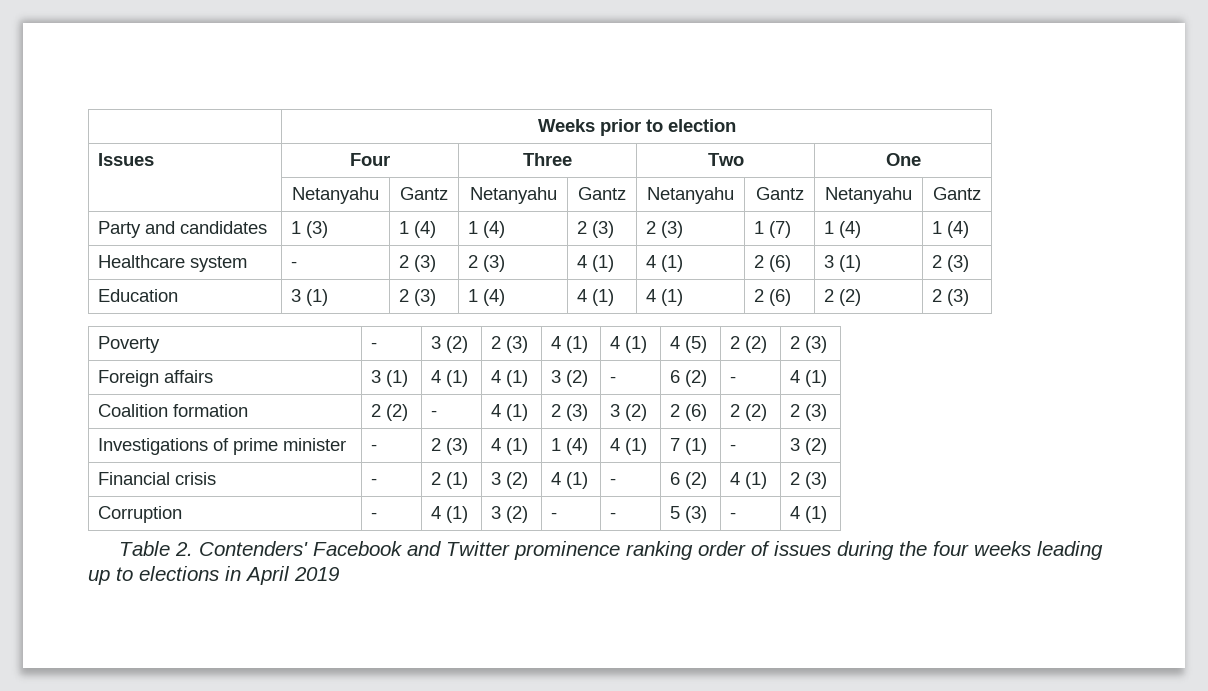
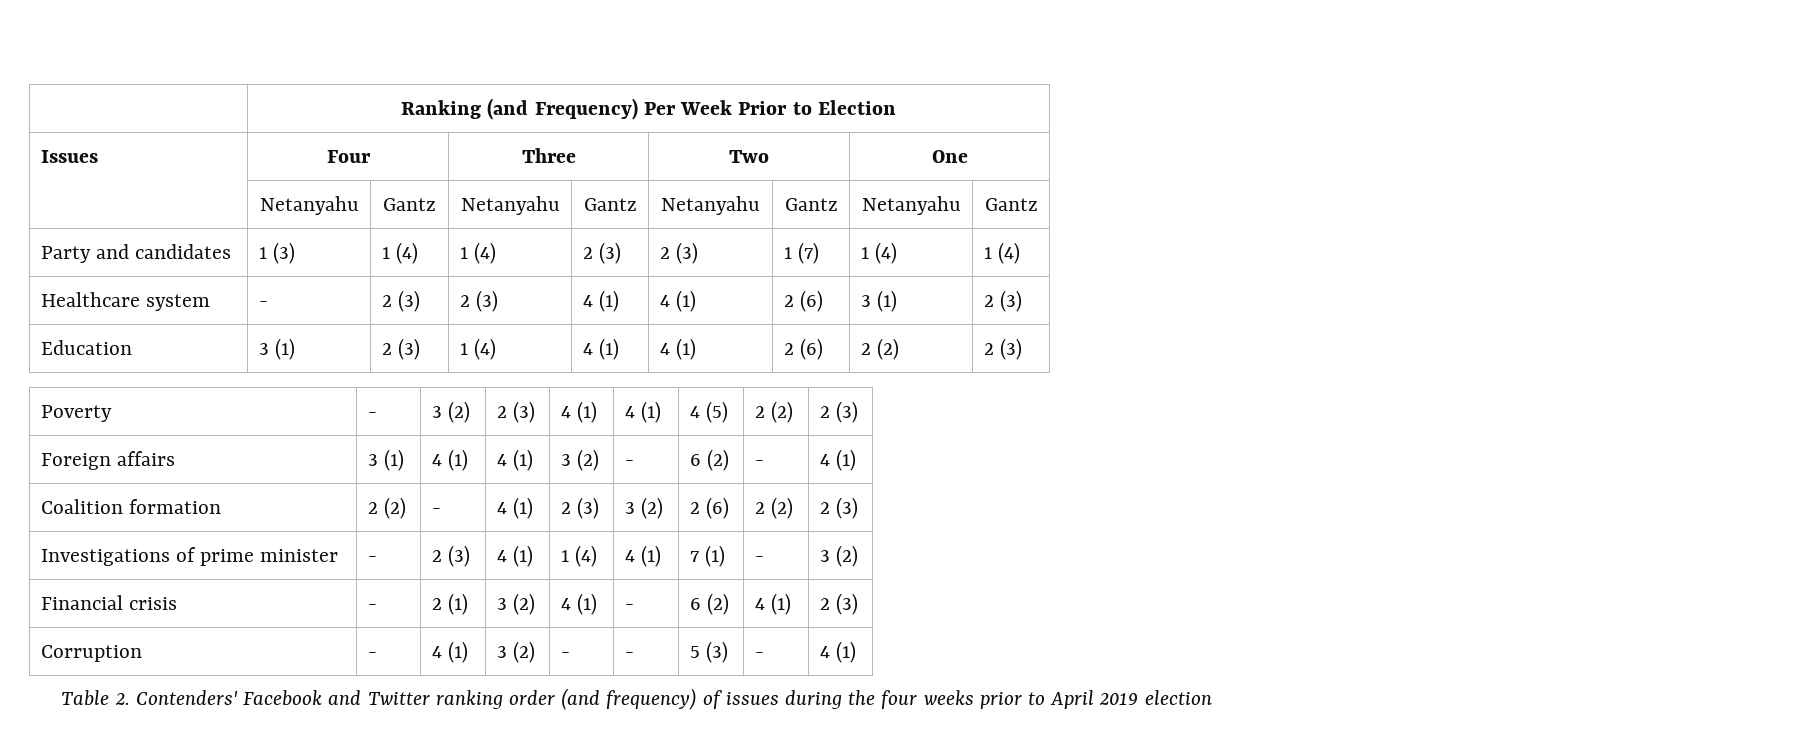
[537,119,736,136] | Weeks prior to election -> [401,98,896,120] | Ranking (and Frequency) Per Week Prior to Election
[513,541,620,560] prominence -> (430, 698) none
(746, 548) none -> [561,688,697,710] (and frequency)
[1036,541,1103,560] [88,566,241,585] leading up to elections in -> [979,692,1046,709] prior to
(339, 574) none -> [1144,690,1212,705] election

